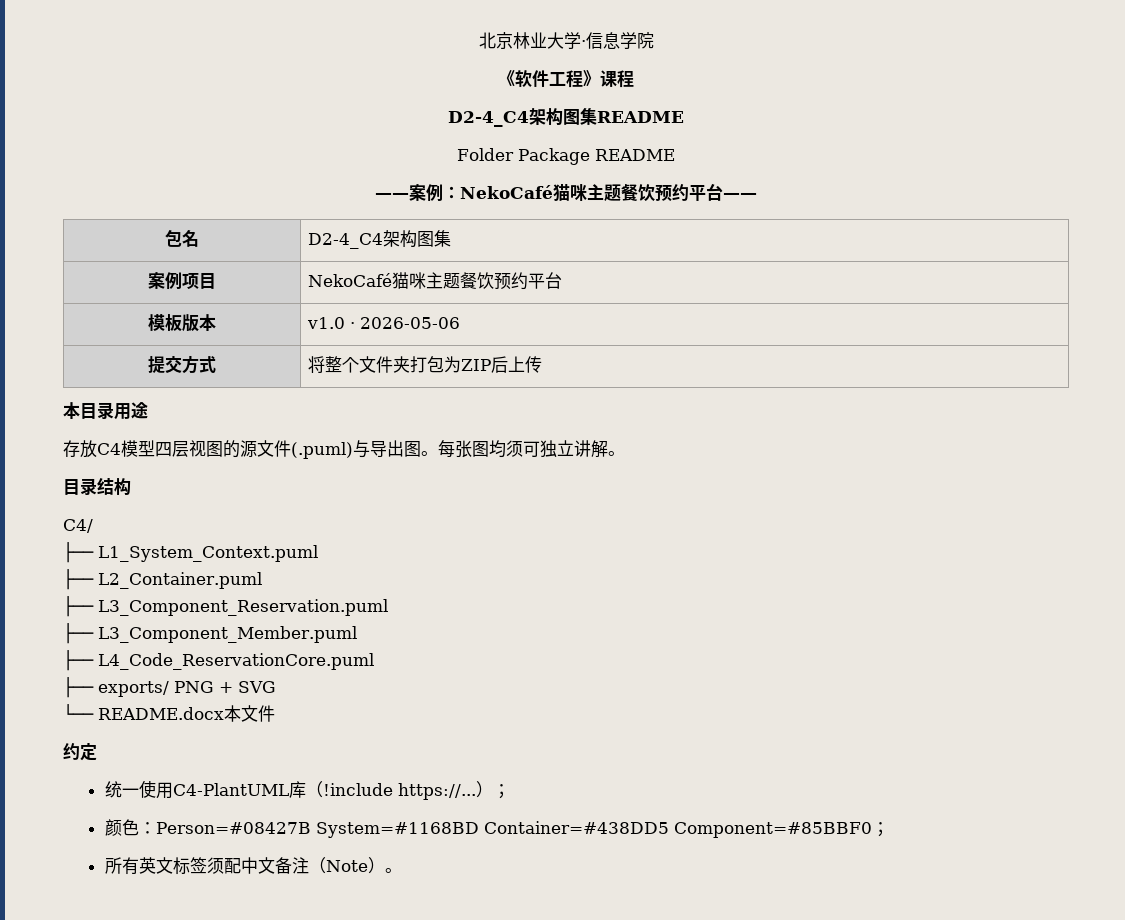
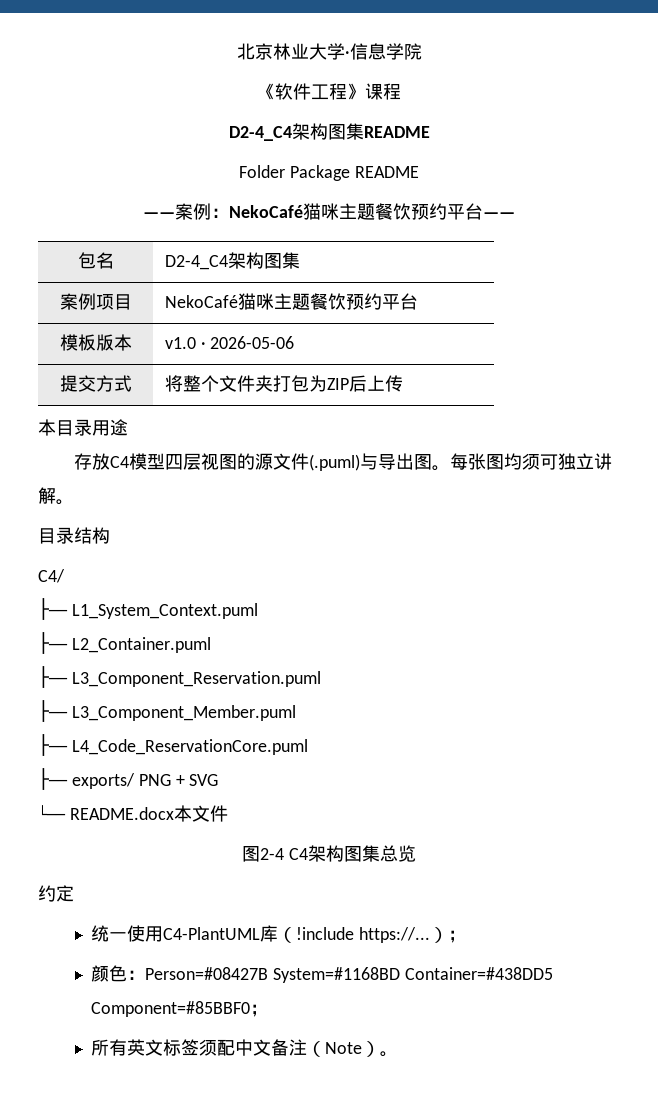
(275, 713) none -> [242,845,416,862] // 图2-4 C4架构图集总览

